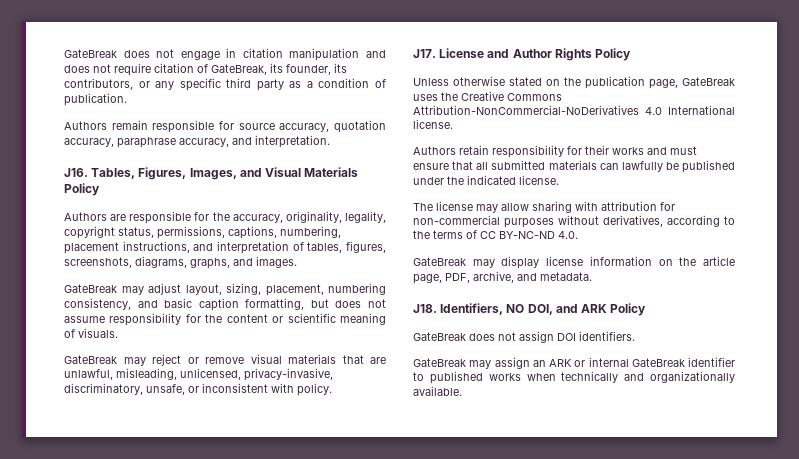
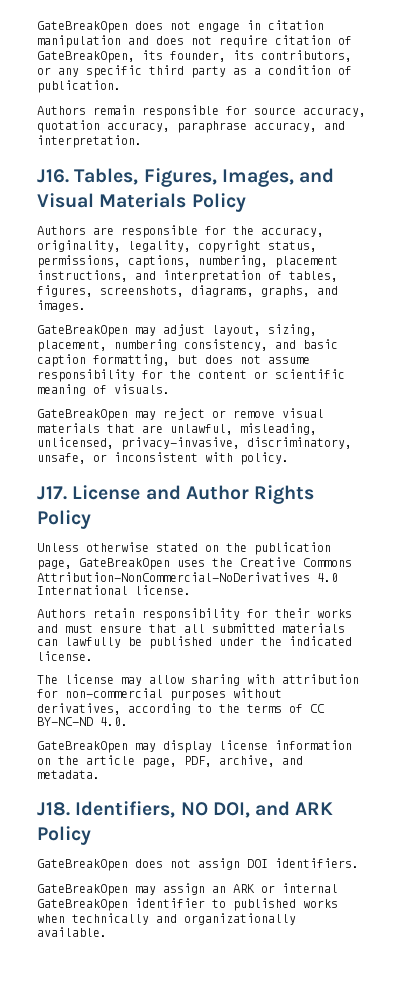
[64,49,117,58] GateBreak -> [37,21,128,33] GateBreakOpen
[211,64,267,75] GateBreak, -> [37,51,135,63] GateBreakOpen,
[64,284,117,293] GateBreak -> [37,325,128,337] GateBreakOpen
[64,355,117,364] GateBreak -> [37,409,128,421] GateBreakOpen
[682,77,735,86] GateBreak -> [79,558,170,570] GateBreakOpen
[413,257,466,266] GateBreak -> [37,741,128,753] GateBreakOpen
[413,332,466,341] GateBreak -> [37,859,128,871] GateBreakOpen
[413,358,466,367] GateBreak -> [37,884,128,896] GateBreakOpen
[631,358,685,367] GateBreak -> [37,899,128,911] GateBreakOpen

